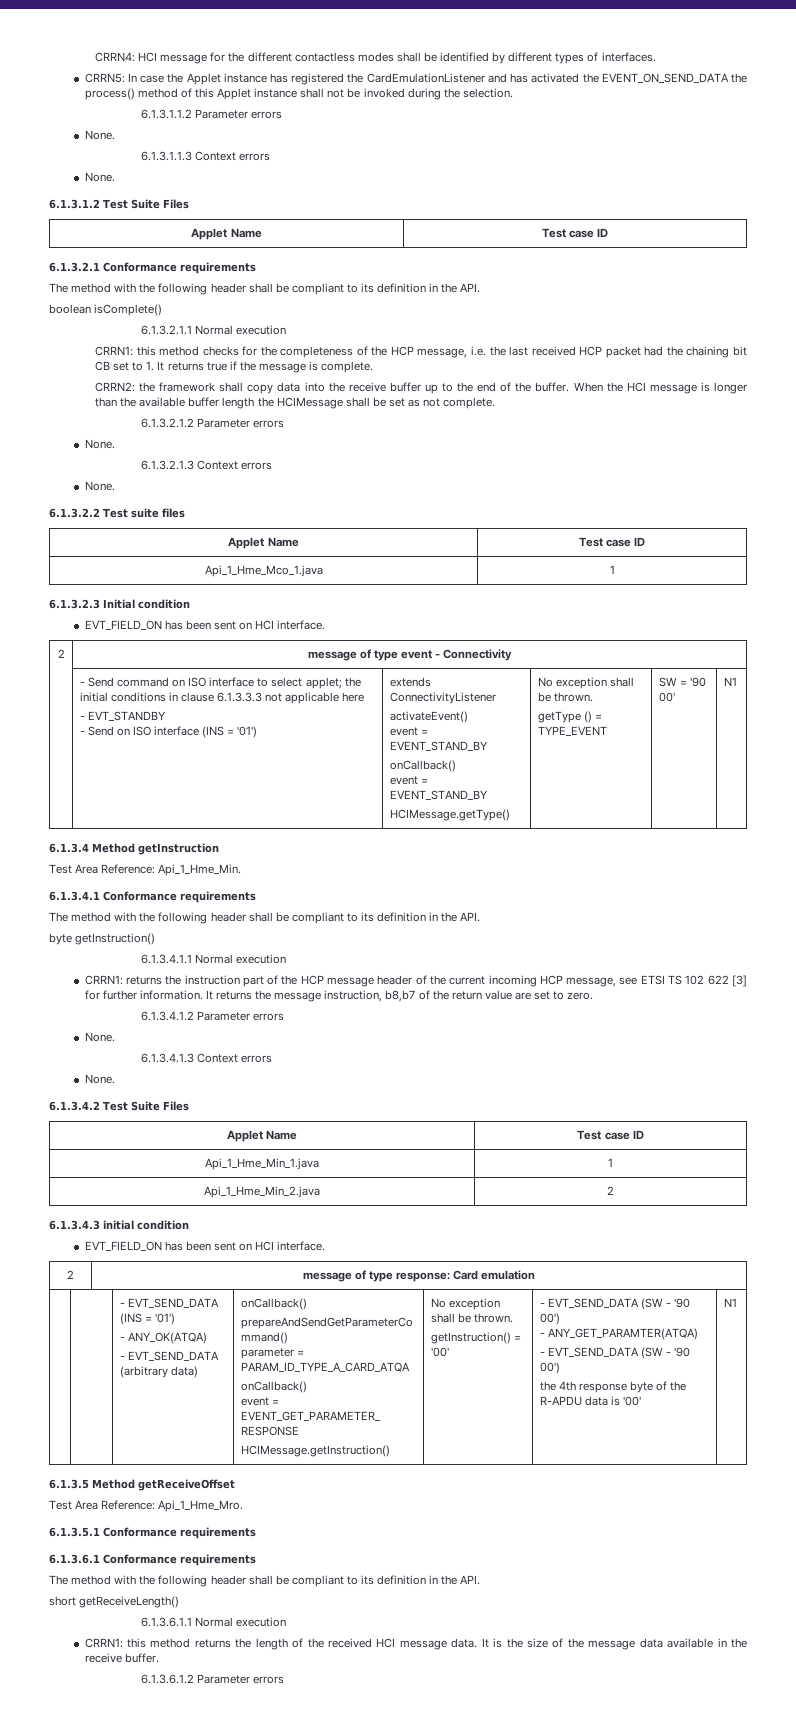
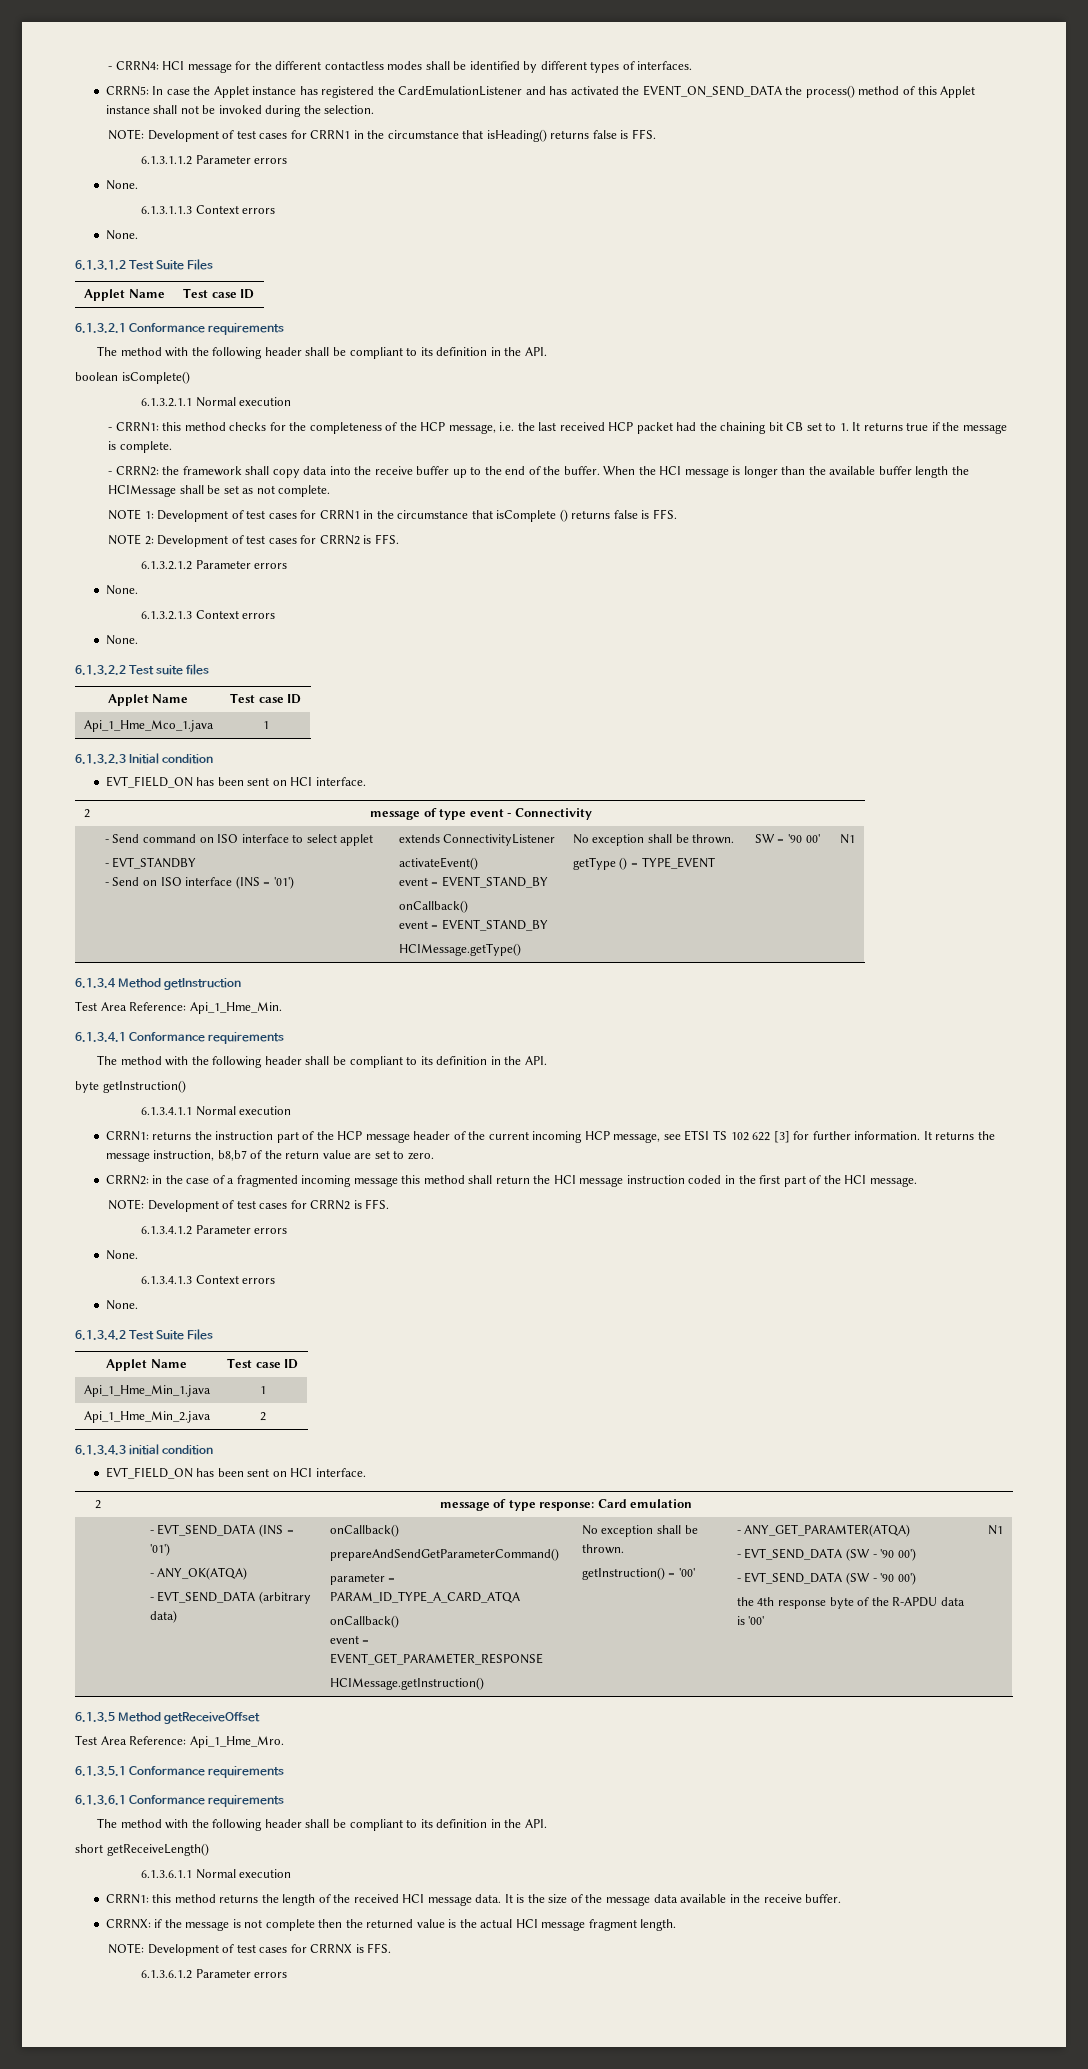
(94, 57) none -> [108,66,113,70] -
(513, 93) none -> [108,129,656,142] // NOTE: Development of test cases for CRRN1 in the circumstance that isHeading() returns false is FFS.
(287, 330) none -> [108,427,113,431] -
(374, 367) none -> [108,471,113,475] -
(496, 403) none -> [108,509,677,522] [108,534,399,547] // NOTE 1: Development of test cases for CRRN1 in the circumstance that isComplete () returns false is FFS. // NOTE 2: Development of test cases for CRRN2 is FFS.
[305,677,361,689] [79,692,365,704] applet; the initial conditions in clause 6.1.3.3.3 not applicable here -> [340,834,374,846] applet
(594, 996) none -> [105,1175,917,1187] [108,1199,390,1212] // CRRN2: in the case of a fragmented incoming message this method shall return the HCI message instruction coded in the first part of the HCI message. // NOTE: Development of test cases for CRRN2 is FFS.
[547,1298,691,1310] [539,1313,560,1325] [539,1328,698,1340] EVT_SEND_DATA (SW - '90 00') // - ANY_GET_PARAMTER(ATQA) -> [744,1524,911,1537] [736,1548,916,1561] ANY_GET_PARAMTER(ATQA) // - EVT_SEND_DATA (SW - '90 00')
(159, 1658) none -> [105,1919,677,1931] [108,1943,392,1956] // CRRNX: if the message is not complete then the returned value is the actual HCI message fragment length. // NOTE: Development of test cases for CRRNX is FFS.

